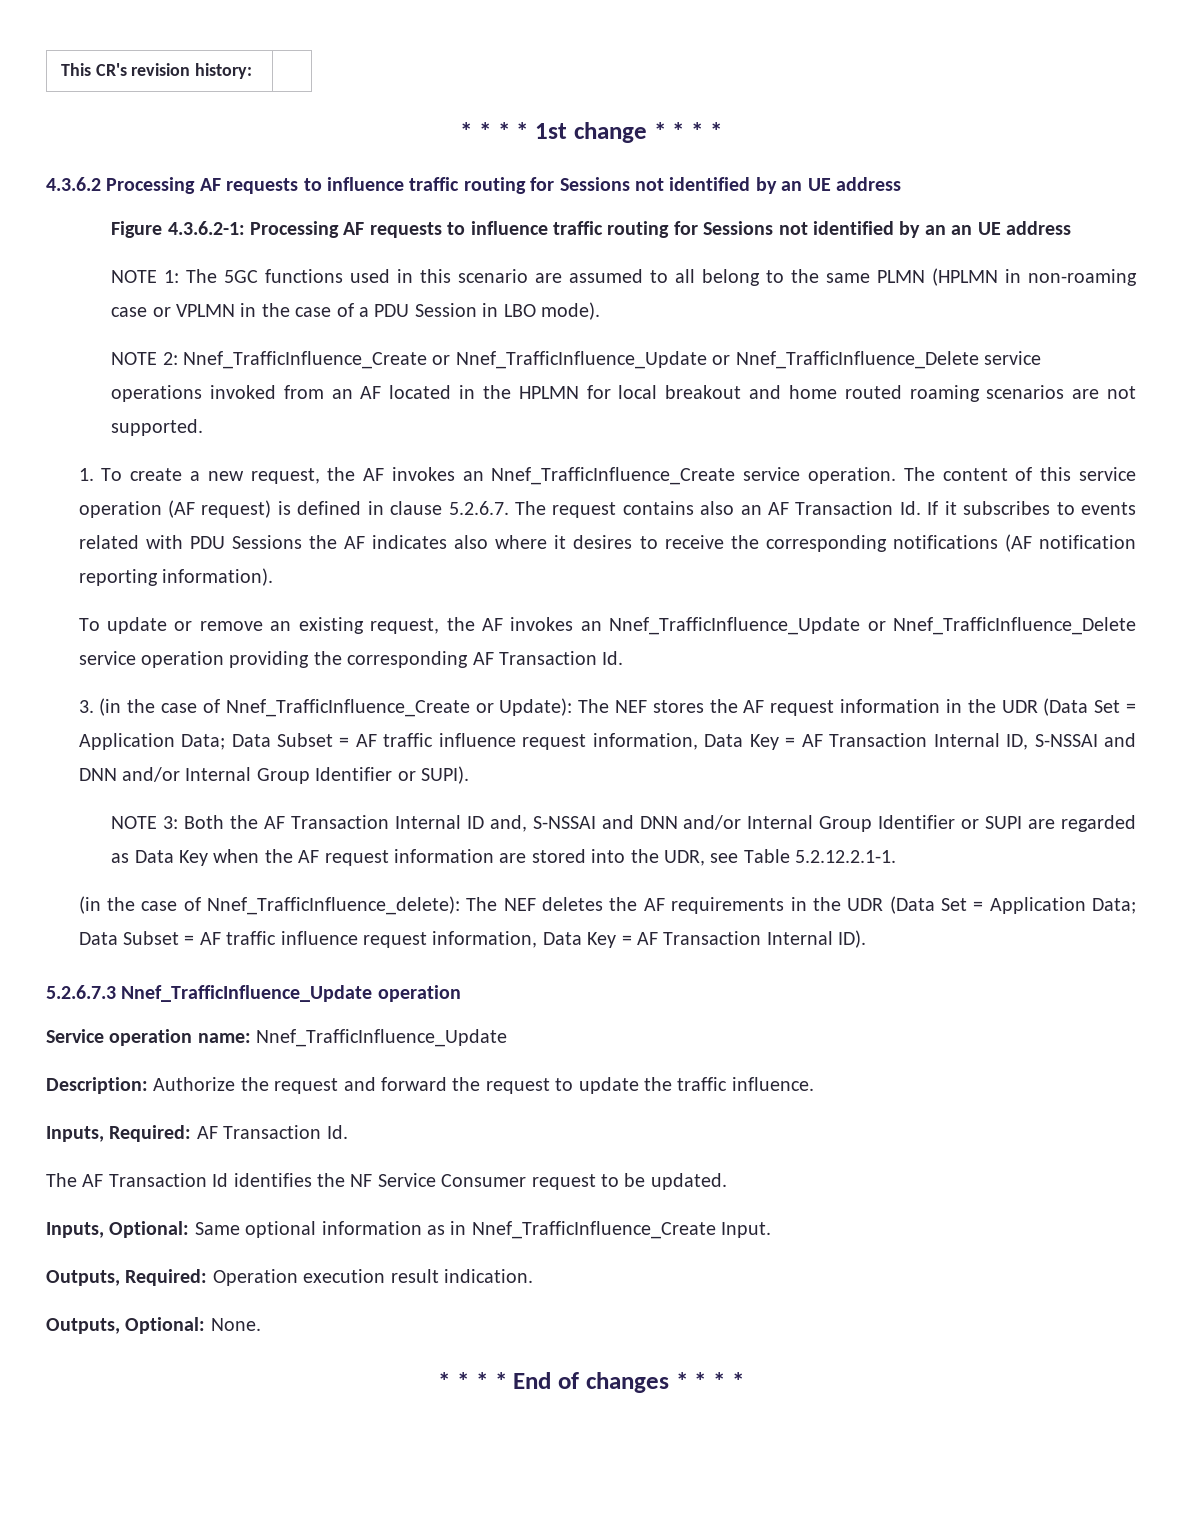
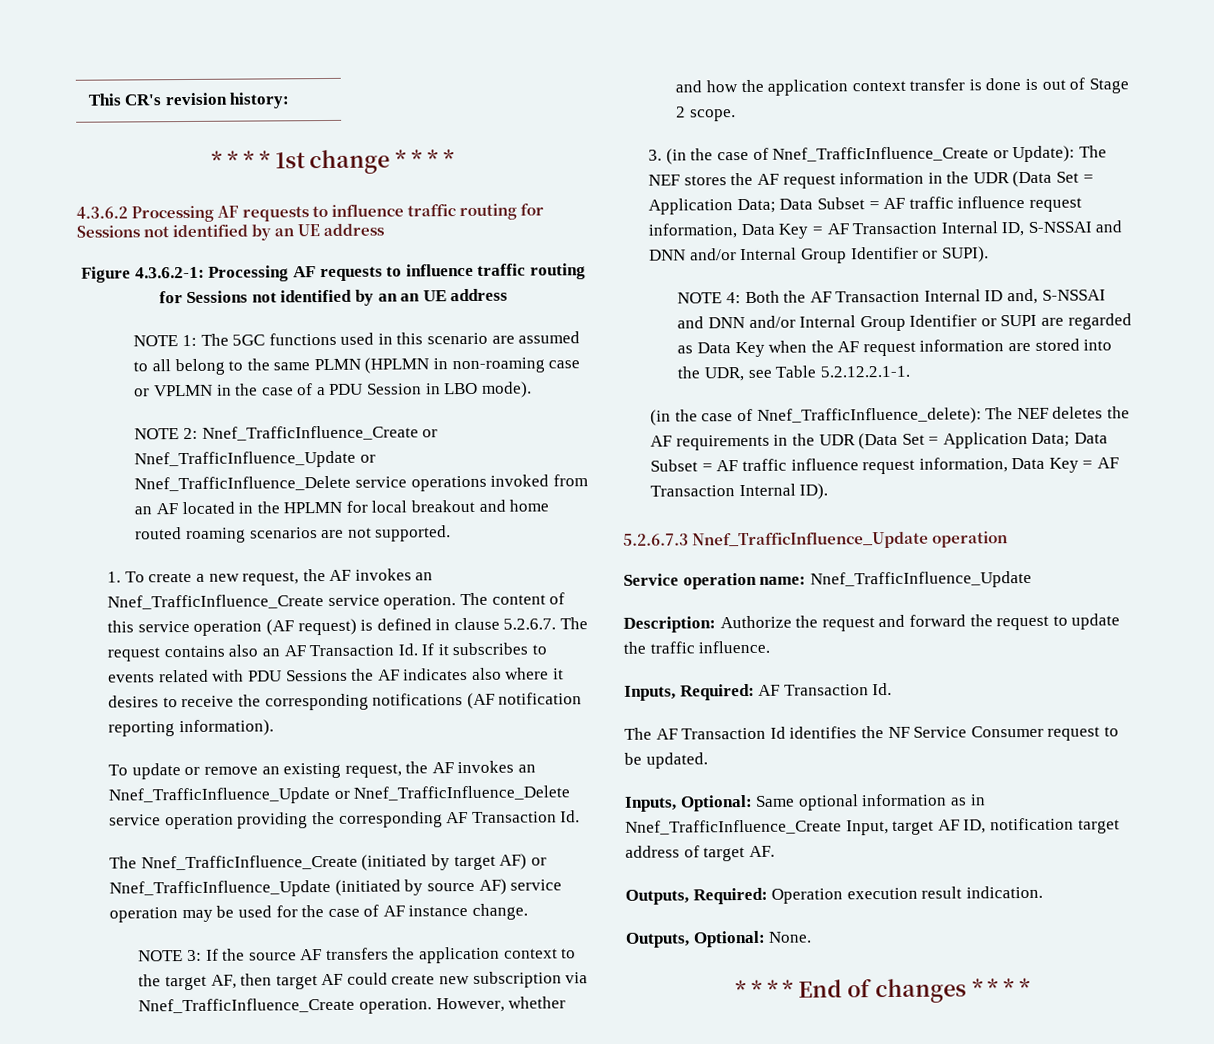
(624, 658) none -> [109,853,547,871] [109,878,563,898] [109,903,529,923] [138,946,577,964] [138,971,589,991] [138,996,567,1014] [675,77,1129,96] [676,106,736,122] // The Nnef_TrafficInfluence_Create (initiated by target AF) or Nnef_TrafficInfluence_Update (initiated by source AF) service operation may be used for the case of AF instance change. // NOTE 3: If the source AF transfers the application context to the target AF, then target AF could create new subscription via Nnef_TrafficInfluence_Create operation. However, whether and how the application context transfer is done is out of Stage 2 scope.
[163,816,179,829] 3: -> [725,292,741,304] 4:
[721,1222,772,1238] Input. -> [845,817,1120,836] [625,845,775,862] Input, target AF ID, notification target address of target AF.

